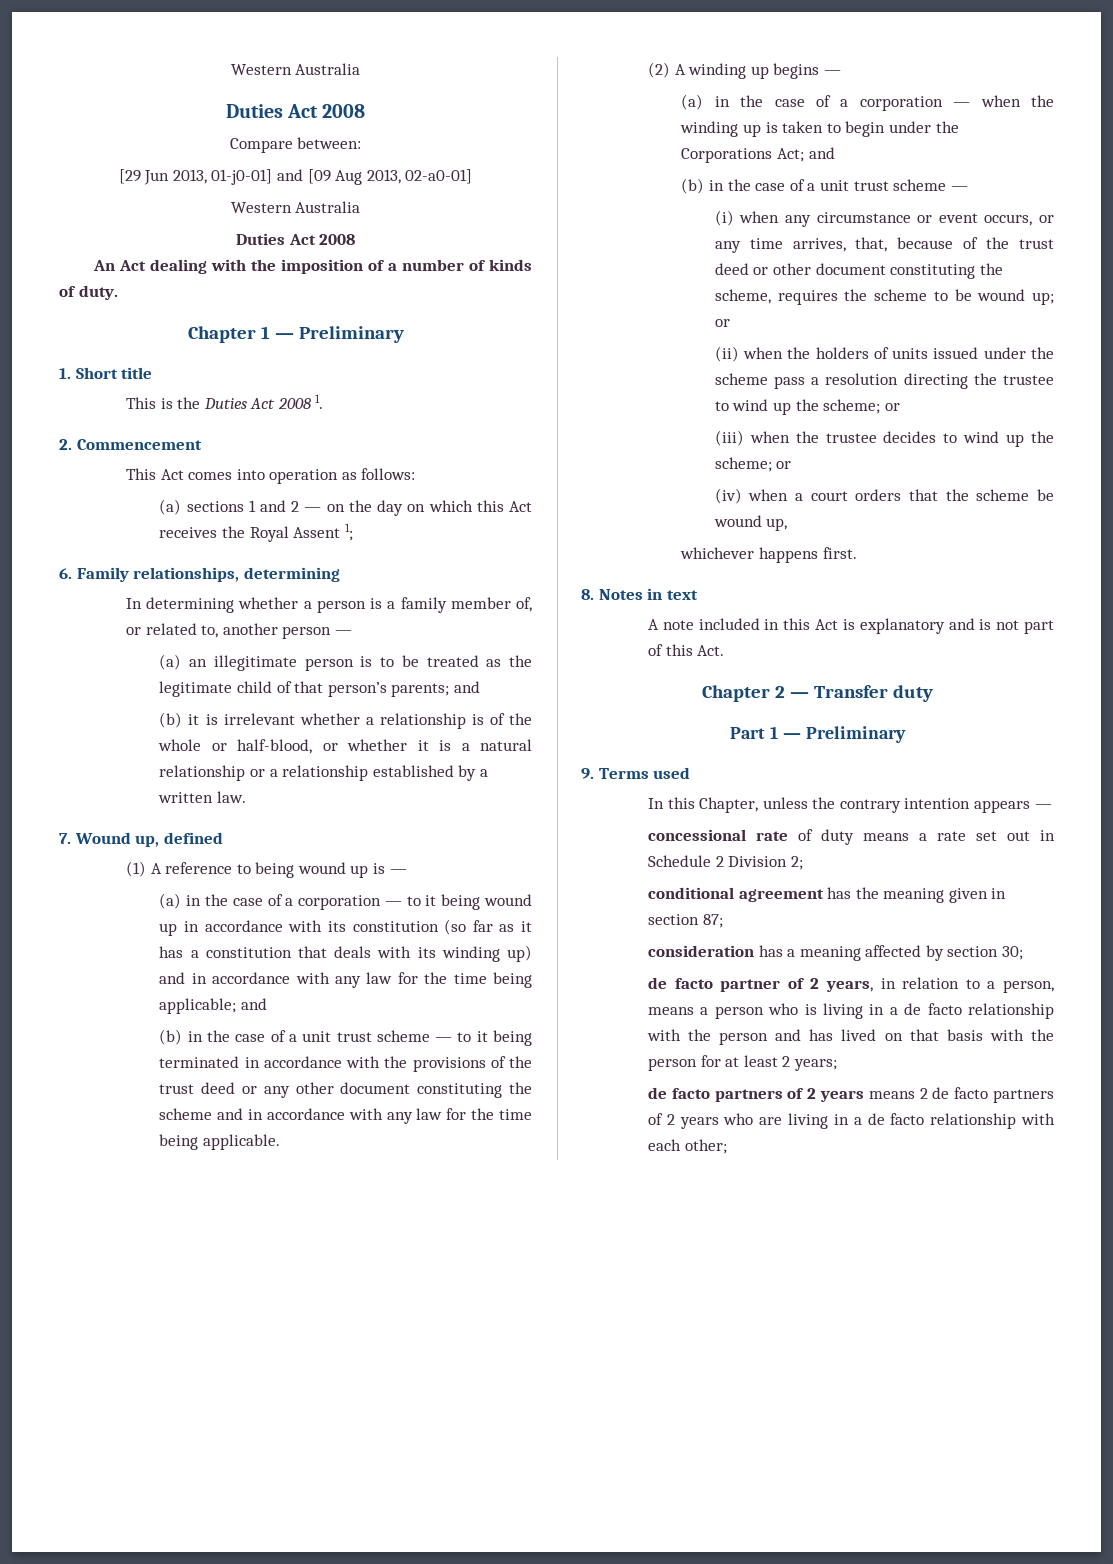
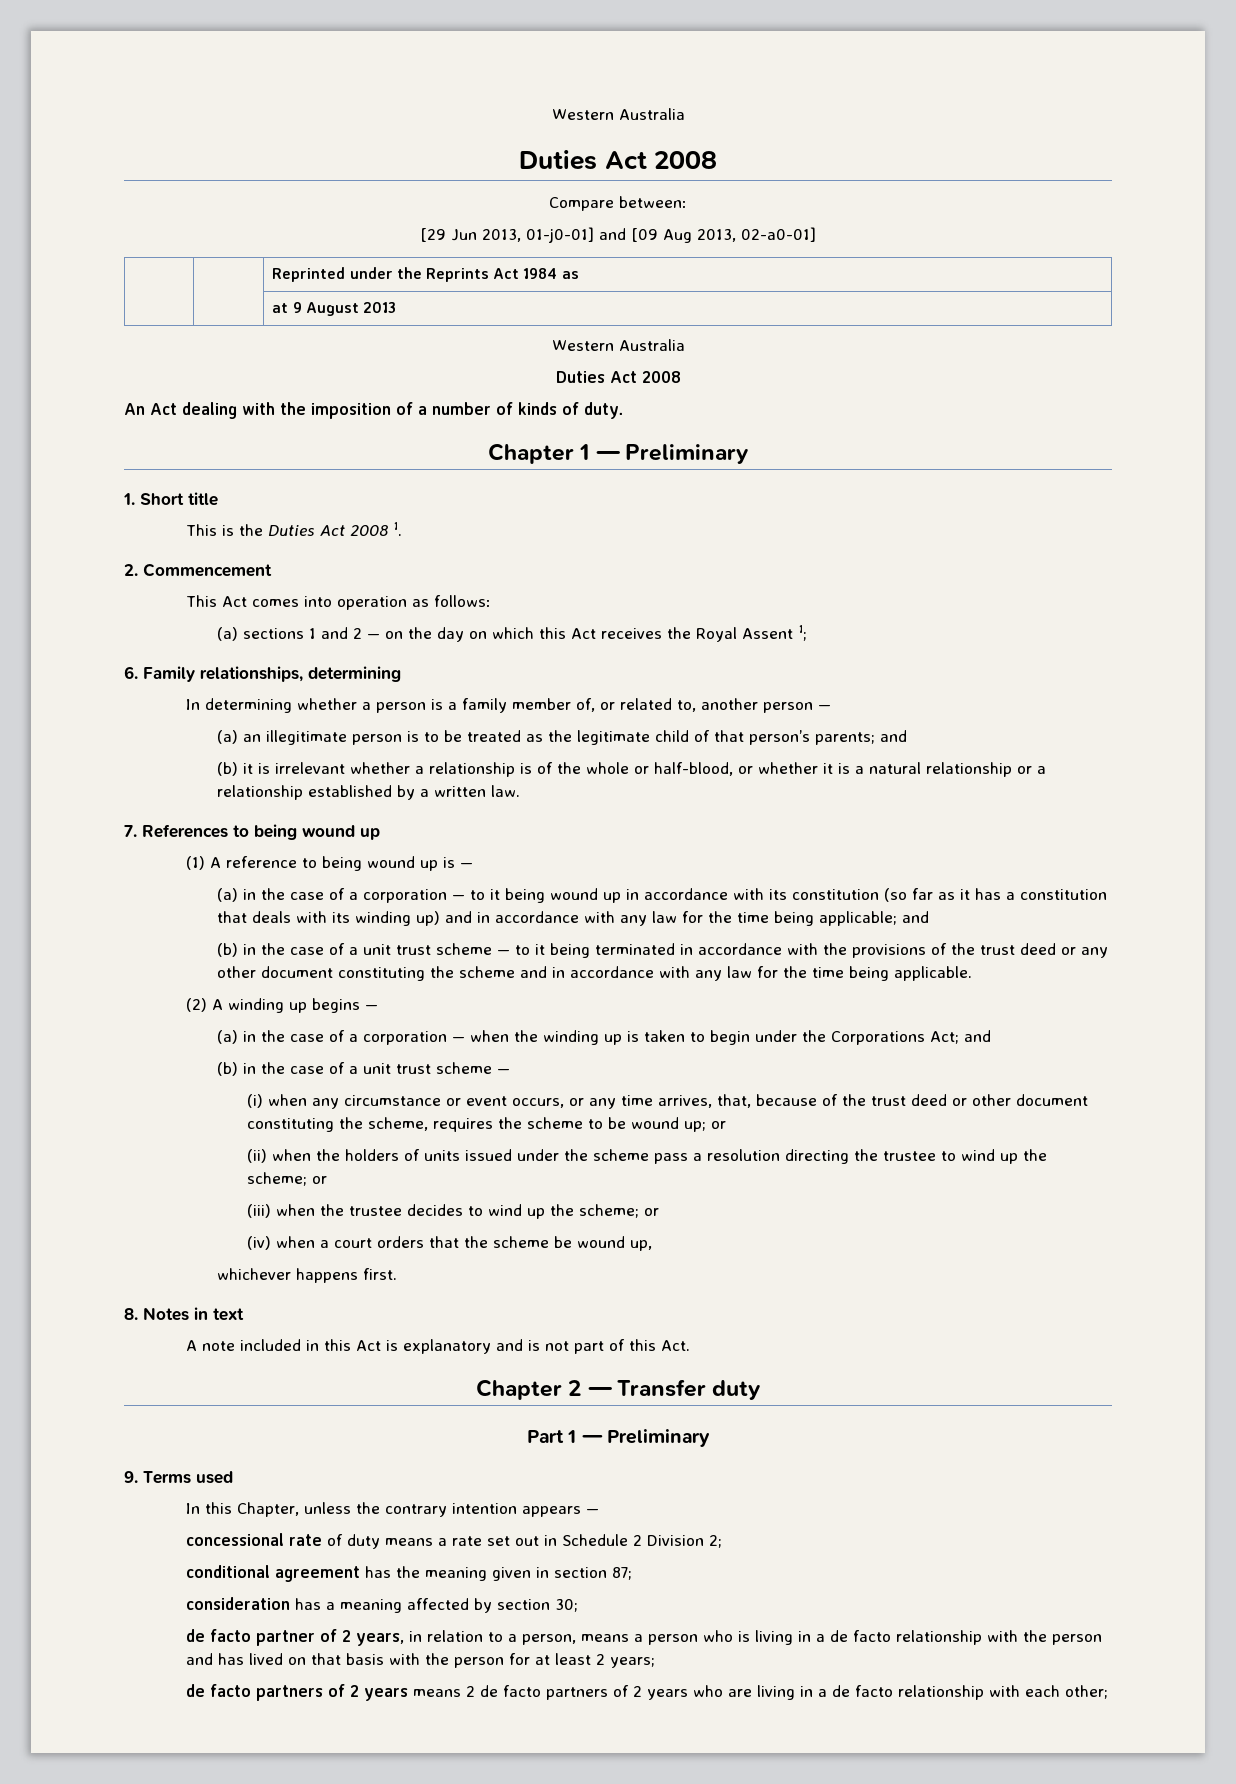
(473, 176) none -> [272,267,579,282] [272,302,396,316] // | | Reprinted under the Reprints Act 1984 as // | | at 9 August 2013
[74,832,223,847] Wound up, defined -> [142,824,380,840] References to being wound up

